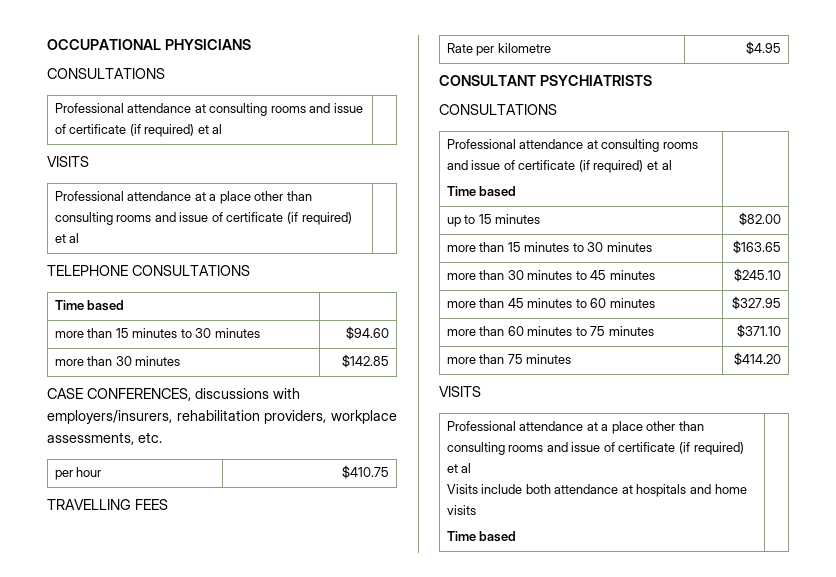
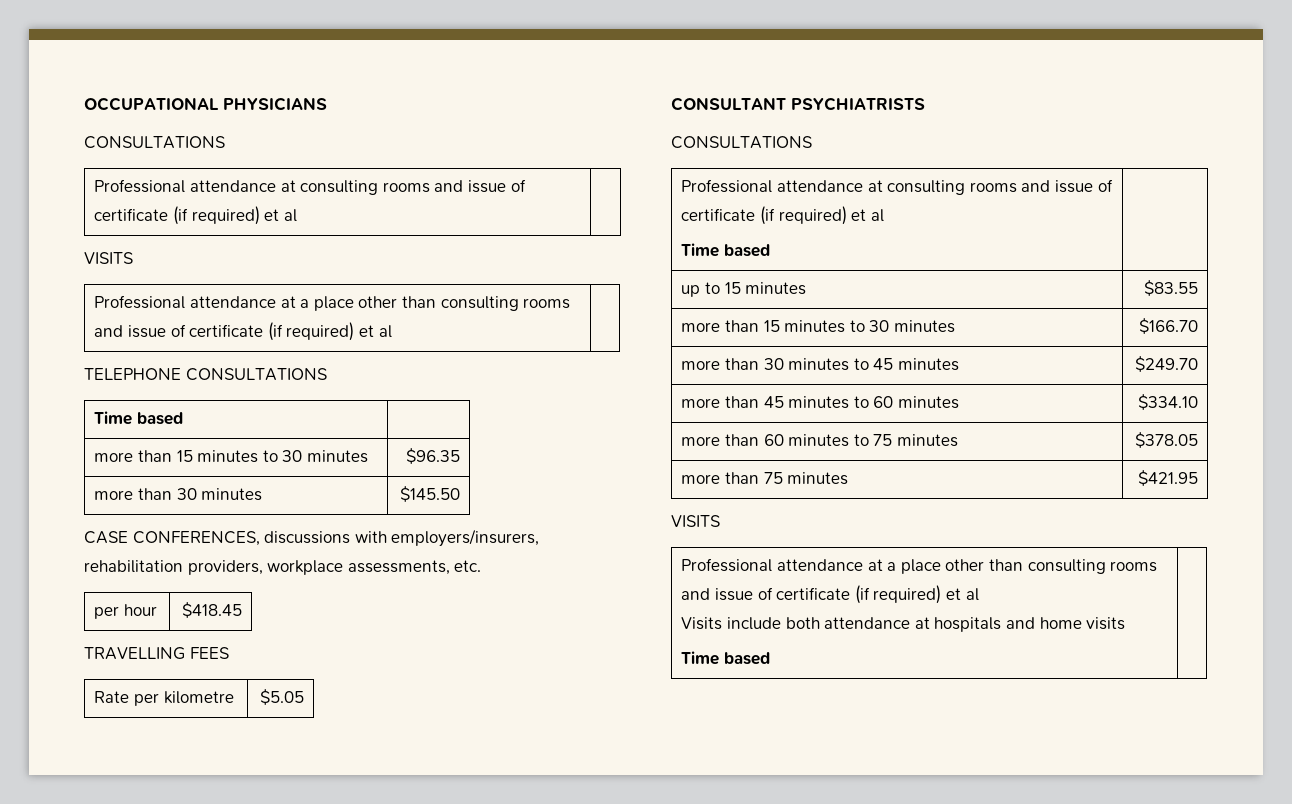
[346,326,390,340] $94.60 -> [405,448,460,464] $96.35
[342,354,390,368] $142.85 -> [399,486,460,502] $145.50
[342,465,390,479] $410.75 -> [181,602,242,618] $418.45
[746,41,782,55] $4.95 -> [259,689,304,705] $5.05
[739,212,782,226] [446,242,653,252] [733,240,782,254] $82.00 // more than 15 minutes to 30 minutes | $163.65 -> [1143,280,1198,296] [681,320,955,333] [1138,318,1198,334] $83.55 // more than 15 minutes to 30 minutes | $166.70
[734,268,782,282] $245.10 -> [1134,356,1198,372] $249.70
[732,296,782,310] $327.95 -> [1137,394,1198,410] $334.10
[737,324,782,338] $371.10 -> [1134,432,1198,448] $378.05
[734,352,782,366] $414.20 -> [1137,470,1198,486] $421.95

